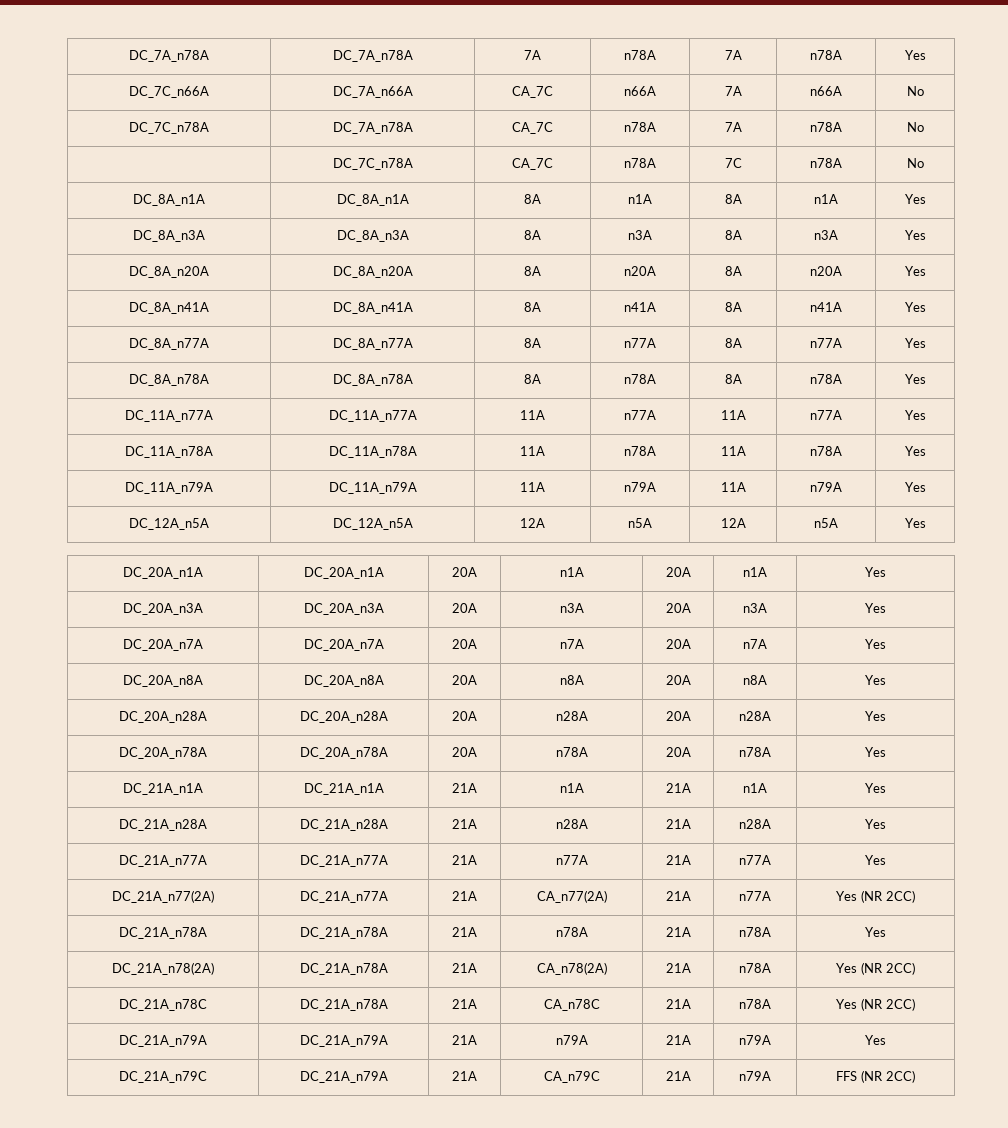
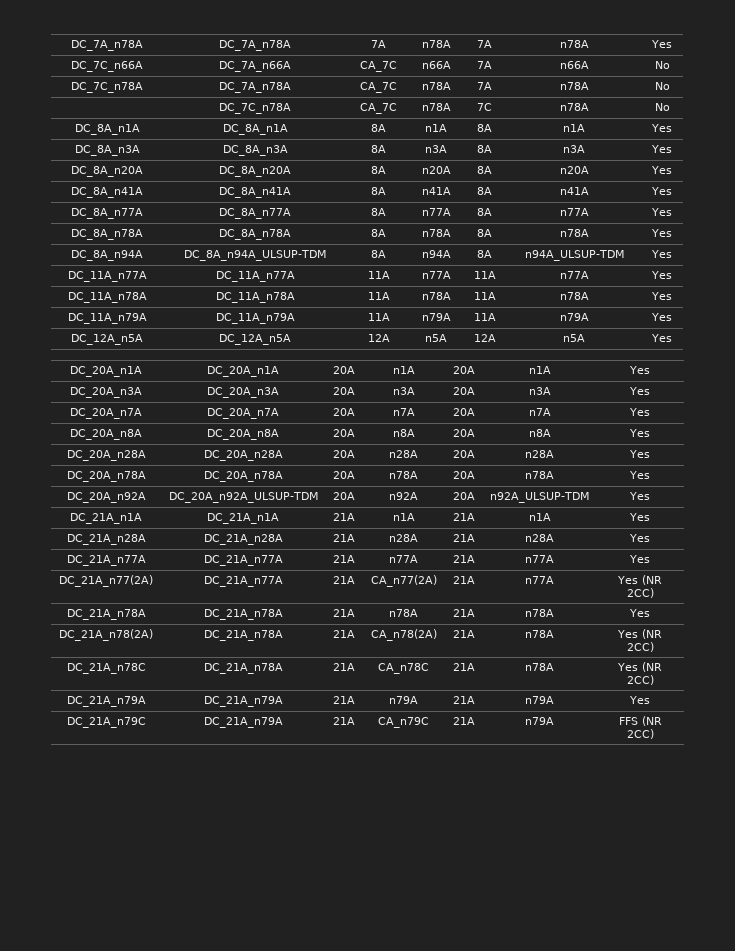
(926, 379) none -> [71,250,143,261] [184,250,326,261] [371,250,386,258] [421,250,451,258] [477,250,492,258] [524,250,624,261] [651,250,673,258] // DC_8A_n94A | DC_8A_n94A_ULSUP-TDM | 8A | n94A | 8A | n94A_ULSUP-TDM | Yes
(886, 752) none -> [66,492,146,503] [168,492,318,503] [333,492,355,500] [389,492,418,500] [452,492,475,500] [490,492,589,503] [629,492,651,500] // DC_20A_n92A | DC_20A_n92A_ULSUP-TDM | 20A | n92A | 20A | n92A_ULSUP-TDM | Yes

